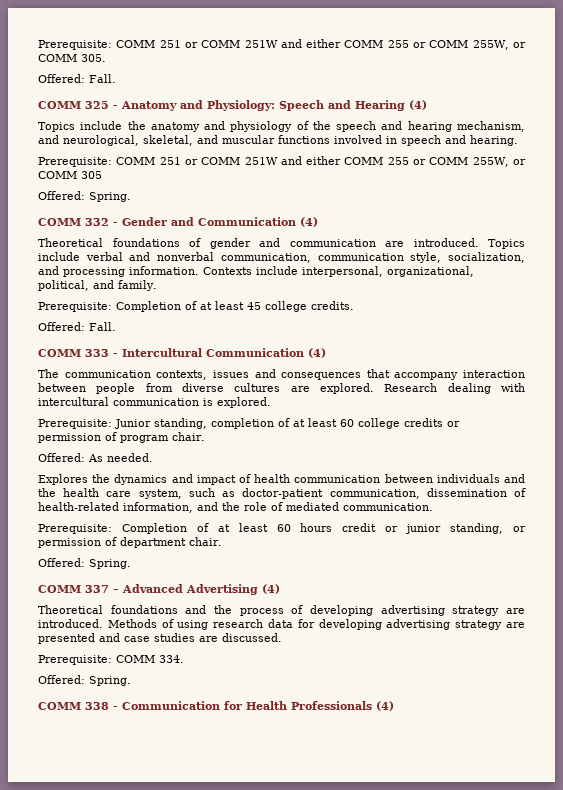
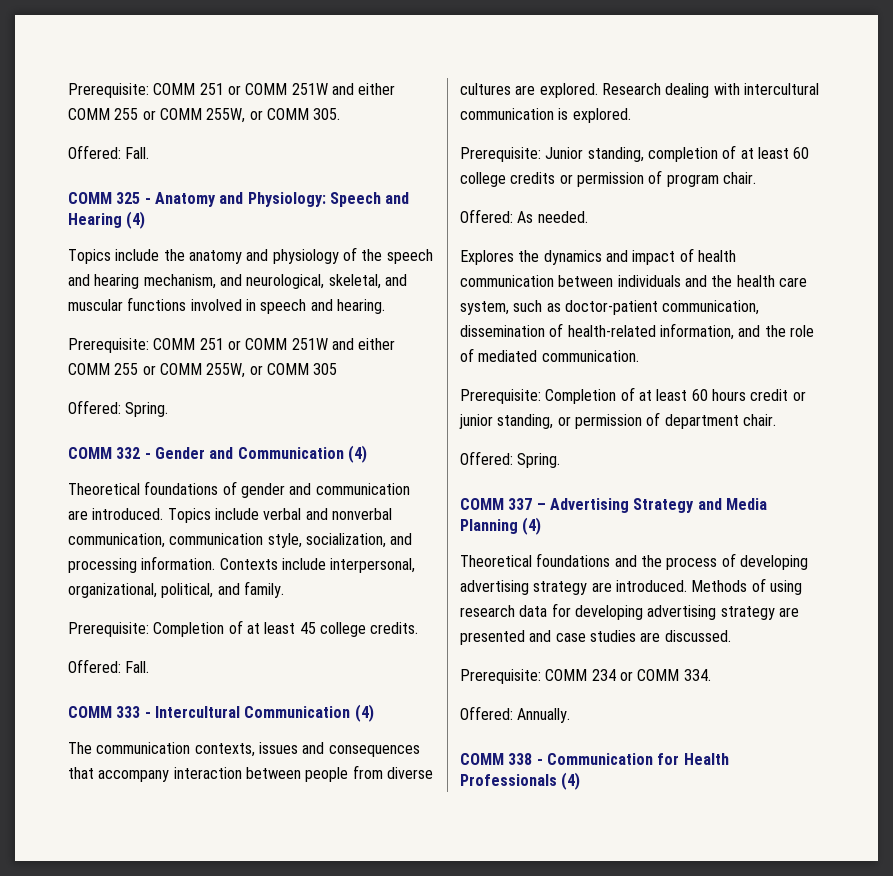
[122,584,258,595] Advanced Advertising -> [549,498,767,513] [460,519,518,534] Advertising Strategy and Media Planning
(155, 659) none -> [591,669,680,681] 234 or COMM
[89,676,131,686] Spring. -> [517,708,571,723] Annually.

